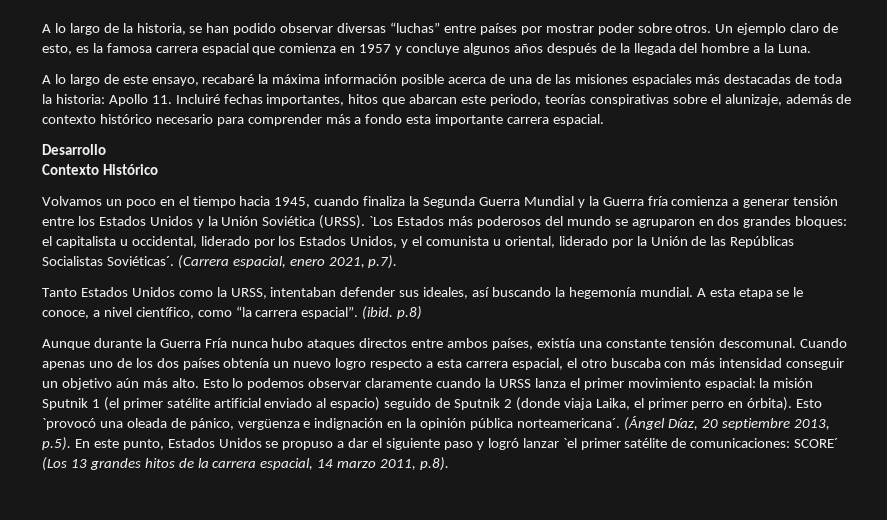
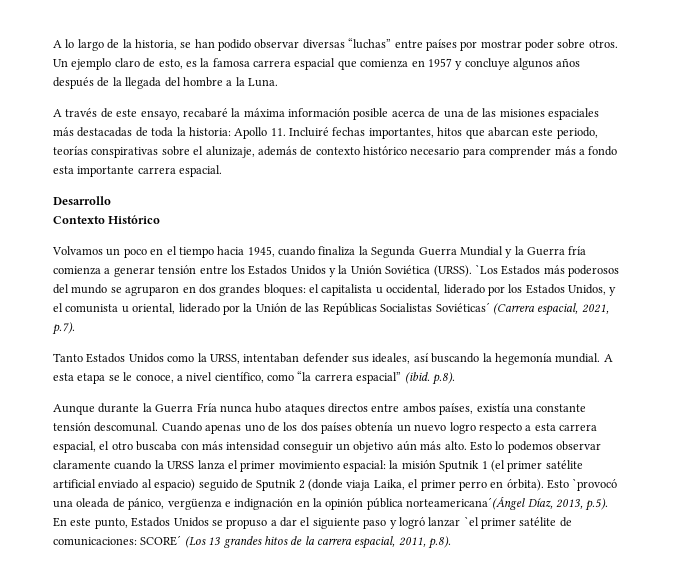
[54,74,100,86] lo largo -> [65,108,98,117] través
[106,256,174,266] Soviéticas´. -> [435,302,490,312] Soviéticas´
[289,258,325,266] enero -> (579, 309) none
[301,306,423,320] espacial”. (ibid. p.8) -> [356,372,455,385] espacial” (ibid. p.8).
[516,416,790,431] norteamericana´. (Ángel Díaz, 20 septiembre -> [406,496,553,510] norteamericana´(Ángel Díaz,
[317,459,377,468] 14 marzo -> (396, 542) none

